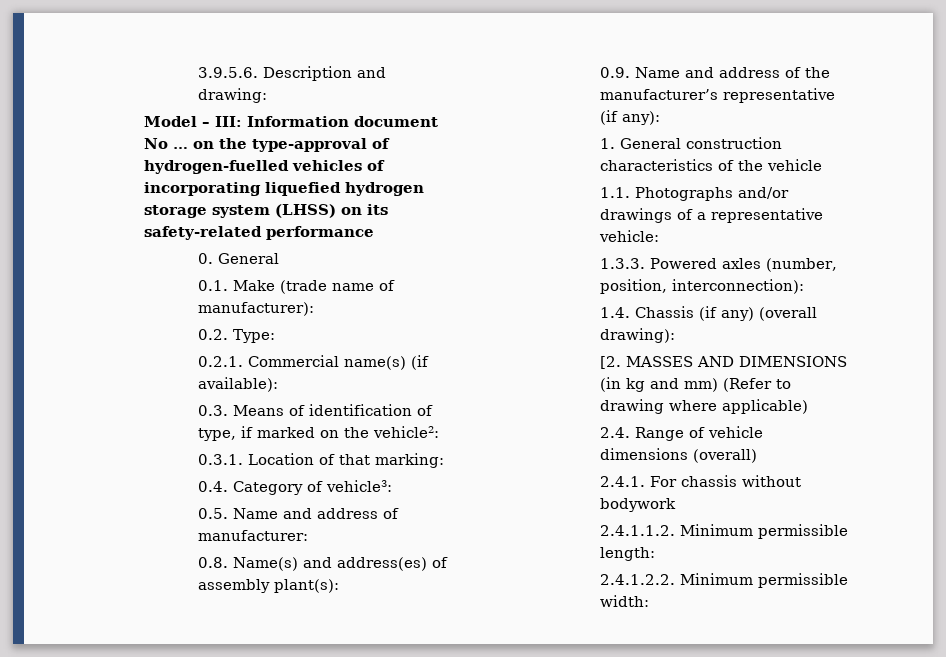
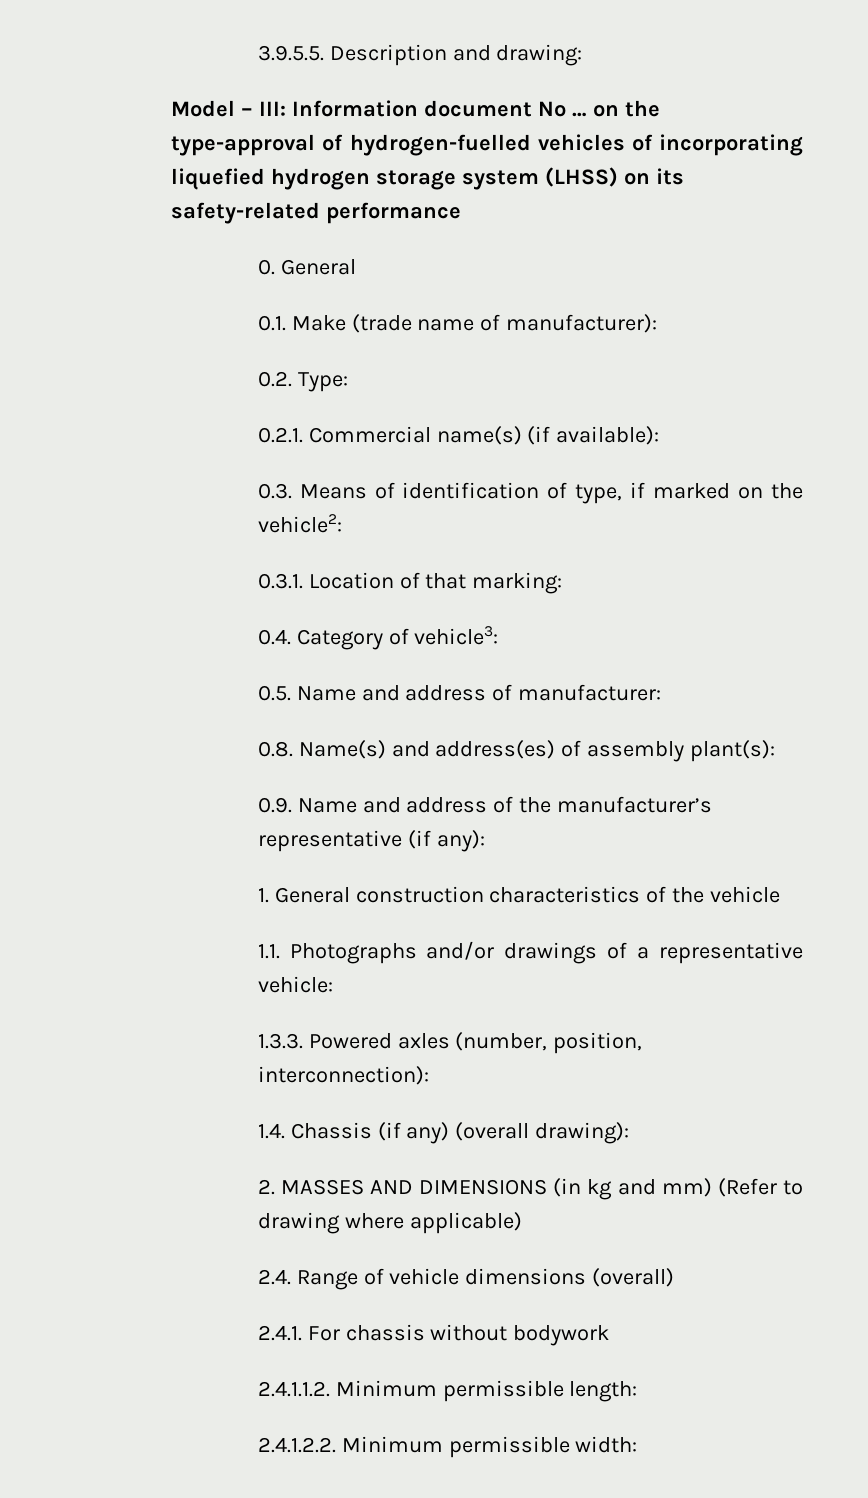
[197,67,258,78] 3.9.5.6. -> [257,45,324,61] 3.9.5.5.
[599,356,621,369] [2. -> [257,1179,275,1195] 2.

